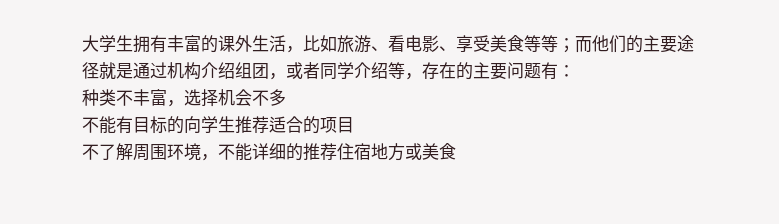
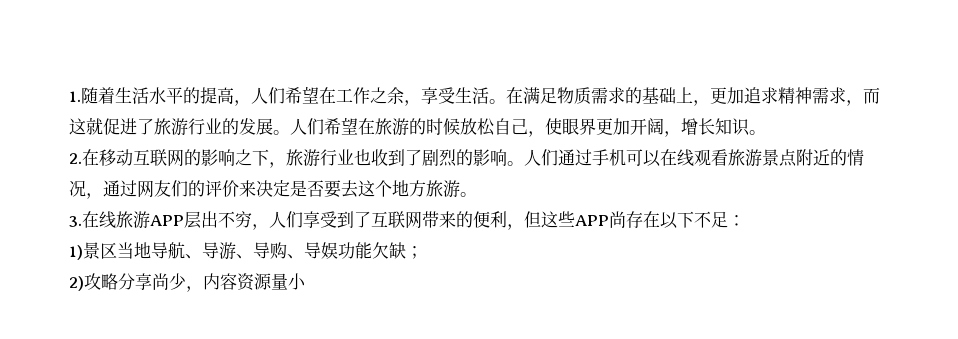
[82,35,694,53] [82,62,575,80] [82,89,286,107] [82,116,354,134] [82,143,456,161] 大学生拥有丰富的课外生活，比如旅游、看电影、享受美食等等；而他们的主要途径就是通过机构介绍组团，或者同学介绍等，存在的主要问题有： // 种类不丰富，选择机会不多 // 不能有目标的向学生推荐适合的项目 // 不了解周围环境，不能详细的推荐住宿地方或美食 -> [69,86,880,106] [69,117,766,137] [69,149,864,168] [69,180,477,199] [69,211,745,230] [69,242,423,260] [69,273,306,292] 1.随着生活水平的提高，人们希望在工作之余，享受生活。在满足物质需求的基础上，更加追求精神需求，而这就促进了旅游行业的发展。人们希望在旅游的时候放松自己，使眼界更加开阔，增长知识。 // 2.在移动互联网的影响之下，旅游行业也收到了剧烈的影响。人们通过手机可以在线观看旅游景点附近的情况，通过网友们的评价来决定是否要去这个地方旅游。 // 3.在线旅游APP层出不穷，人们享受到了互联网带来的便利，但这些APP尚存在以下不足： // 1)景区当地导航、导游、导购、导娱功能欠缺； // 2)攻略分享尚少，内容资源量小

